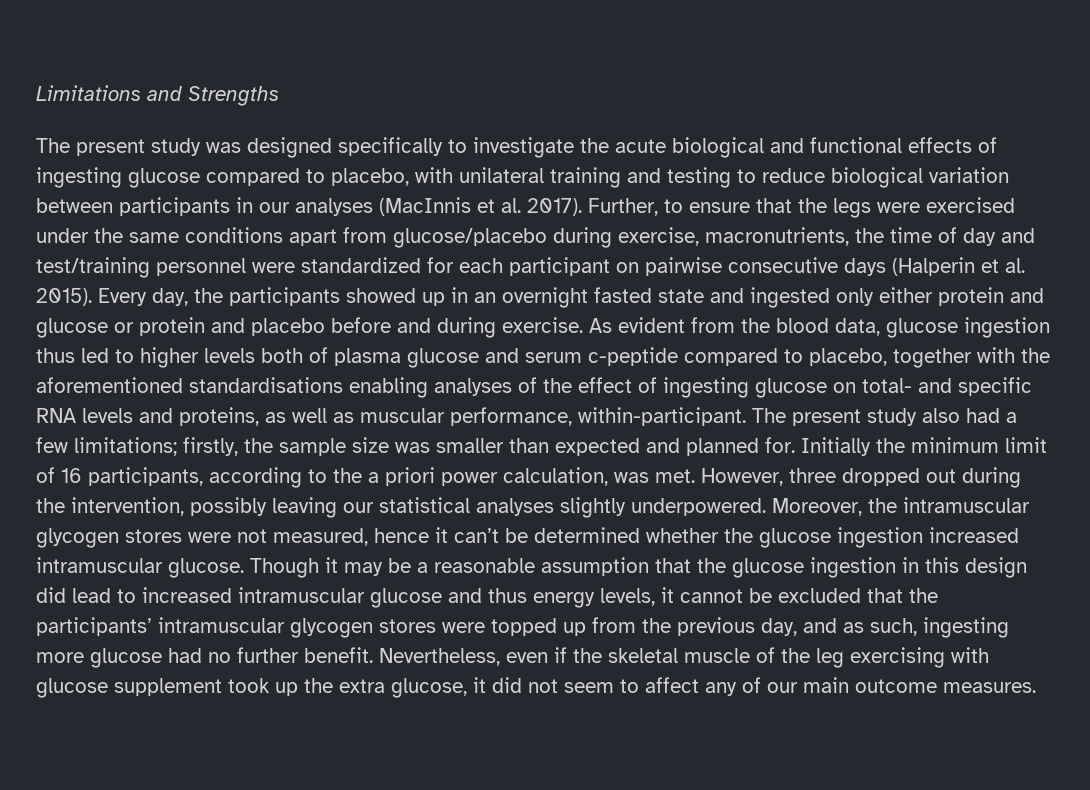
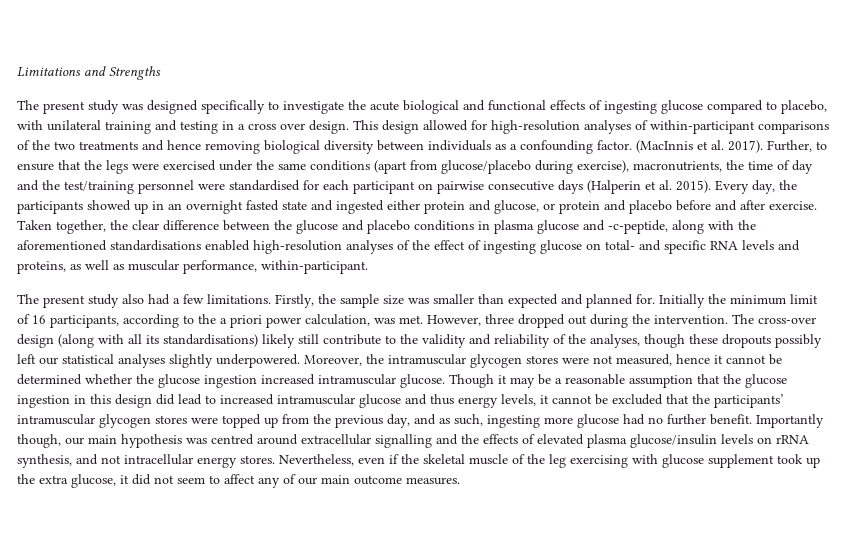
[737,167,1009,188] [36,197,373,216] to reduce biological variation between participants in our analyses -> [222,120,829,134] [17,140,632,154] in a cross over design. This design allowed for high-resolution analyses of within-participant comparisons of the two treatments and hence removing biological diversity between individuals as a confounding factor.
[289,229,337,246] apart -> [374,160,407,174] (apart
[618,227,699,246] exercise, -> [577,160,629,173] exercise),
(1035, 235) none -> [42,180,60,190] the
[301,257,421,273] standardized -> [229,180,300,191] standardised
[836,288,874,306] only -> (384, 207) none
[36,318,108,338] glucose -> [494,200,539,214] glucose,
[437,317,1050,338] [36,347,972,368] during exercise. As evident from the blood data, glucose ingestion thus led to higher levels both of plasma glucose and serum c-peptide compared to placebo, together -> [740,200,817,210] [17,220,704,234] after exercise. Taken together, the clear difference between the glucose and placebo conditions in plasma glucose and -c-peptide, along
[349,377,428,398] enabling -> [205,240,342,254] enabled high-resolution
(746, 416) none -> (368, 267) //
[74,437,238,456] limitations; firstly, -> [207,294,314,308] limitations. Firstly,
[71,497,337,518] intervention, possibly leaving -> [654,314,816,324] [17,334,822,348] [17,354,36,364] intervention. The cross-over design (along with all its standardisations) likely still contribute to the validity and reliability of the analyses, though these dropouts possibly left
[454,528,499,543] can’t -> [726,355,766,364] cannot
(373, 655) none -> [756,414,824,428] [17,434,809,448] [17,454,275,468] Importantly though, our main hypothesis was centred around extracellular signalling and the effects of elevated plasma glucose/insulin levels on rRNA synthesis, and not intracellular energy stores.

